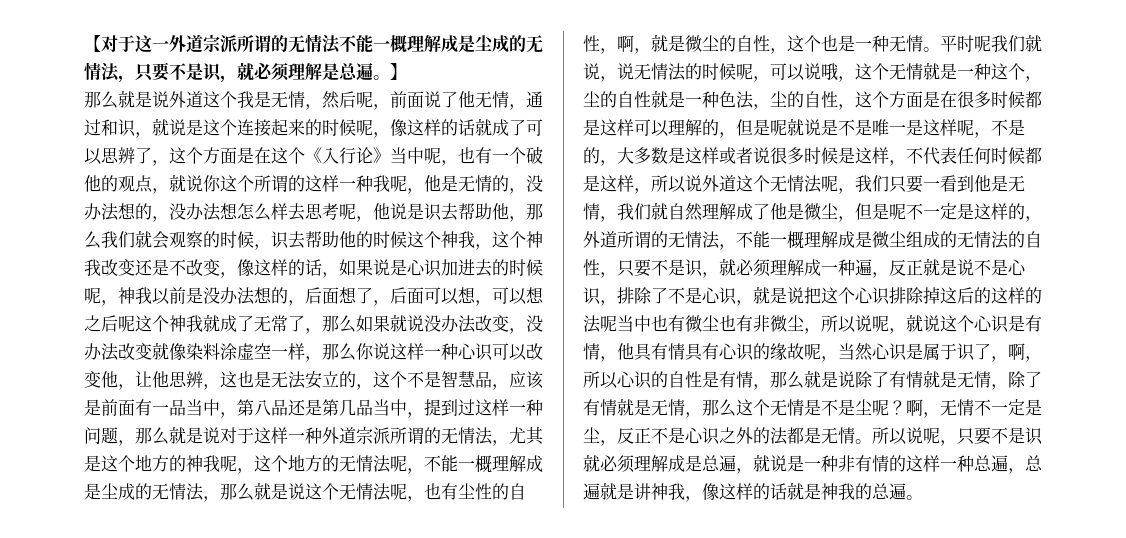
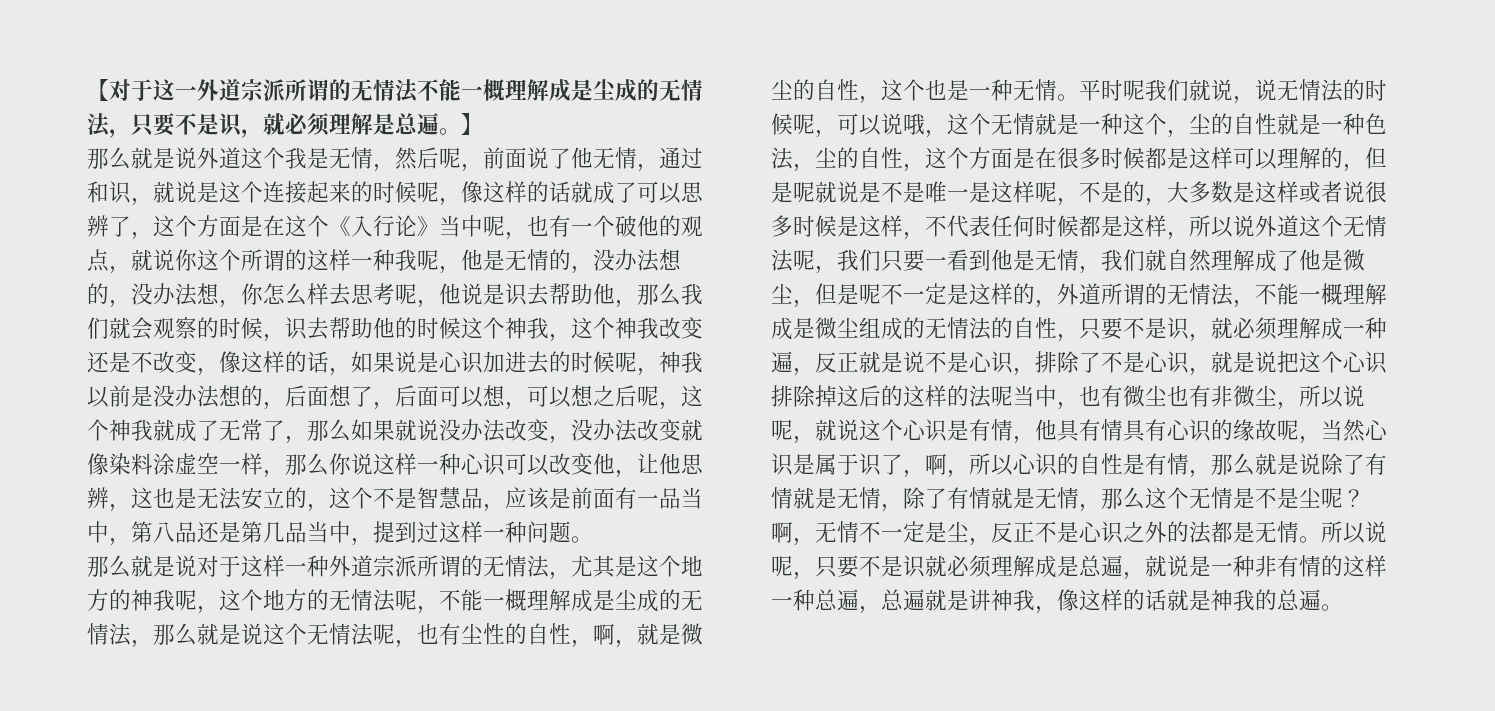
(238, 211) none -> [219,283,263,308] ，你
(135, 323) none -> [659,402,681,410] ，
[118,440,135,446] ， -> [571,536,593,543] 。 //
(651, 323) none -> [1057,402,1079,410] ，

